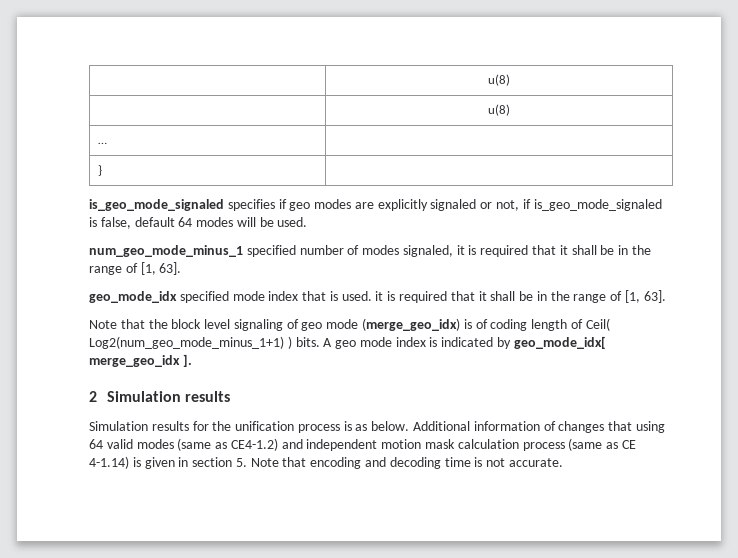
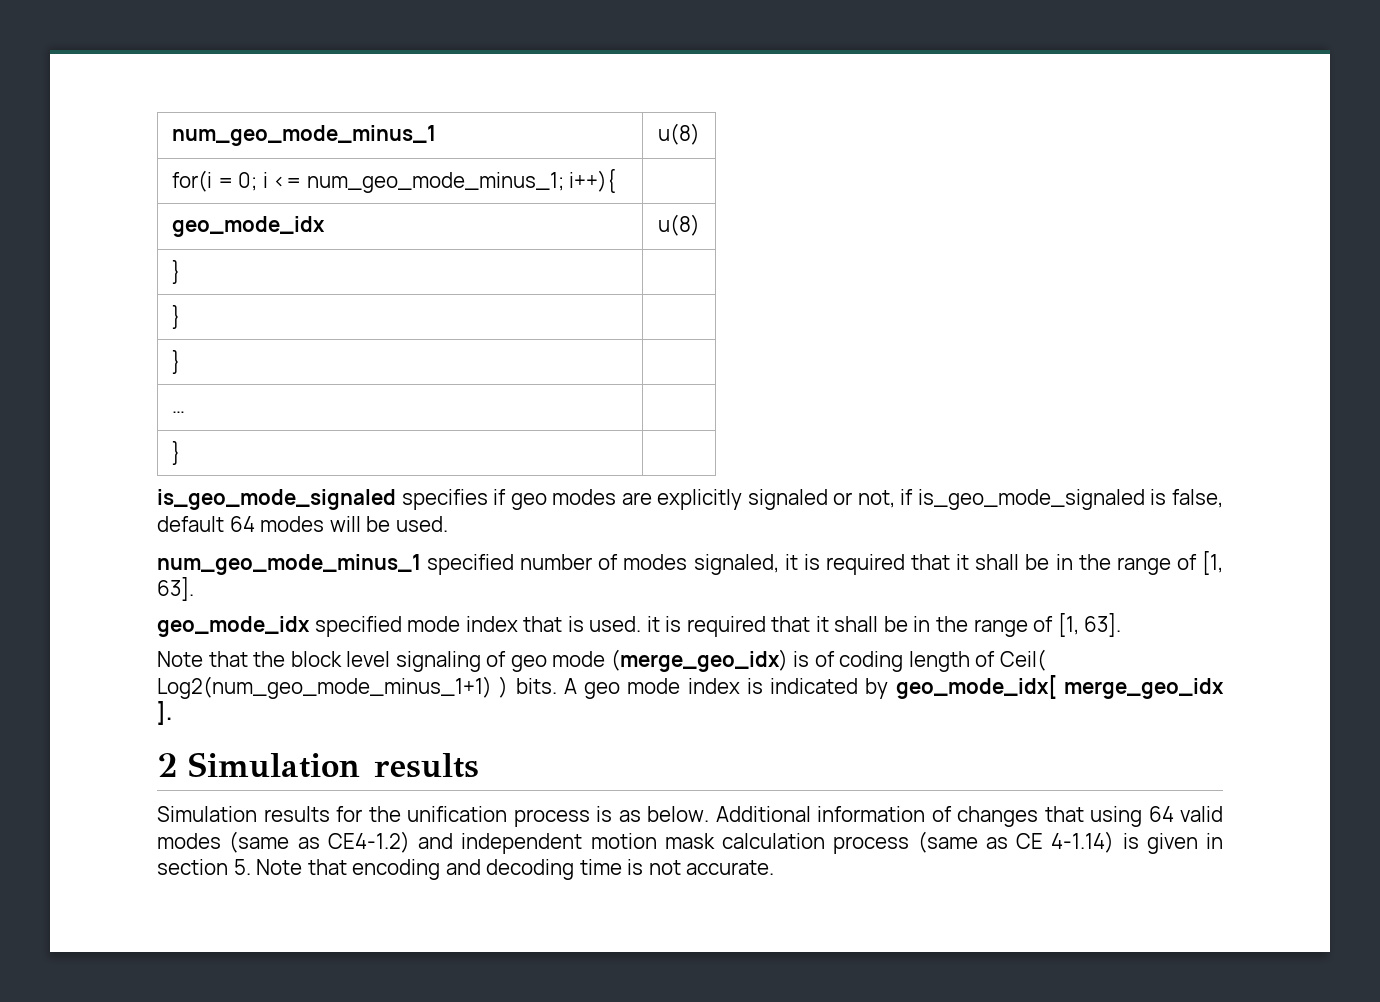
[488,74,510,86] [488,104,510,116] | u(8) // | u(8) -> [172,125,437,146] [658,123,700,145] [172,169,617,193] [172,216,326,237] [658,214,700,236] [172,260,182,284] [172,305,182,329] [172,350,182,374] num_geo_mode_minus_1 | u(8) // for(i = 0; i <= num_geo_mode_minus_1; i++){ | // geo_mode_idx | u(8) // } | // } | // } |

